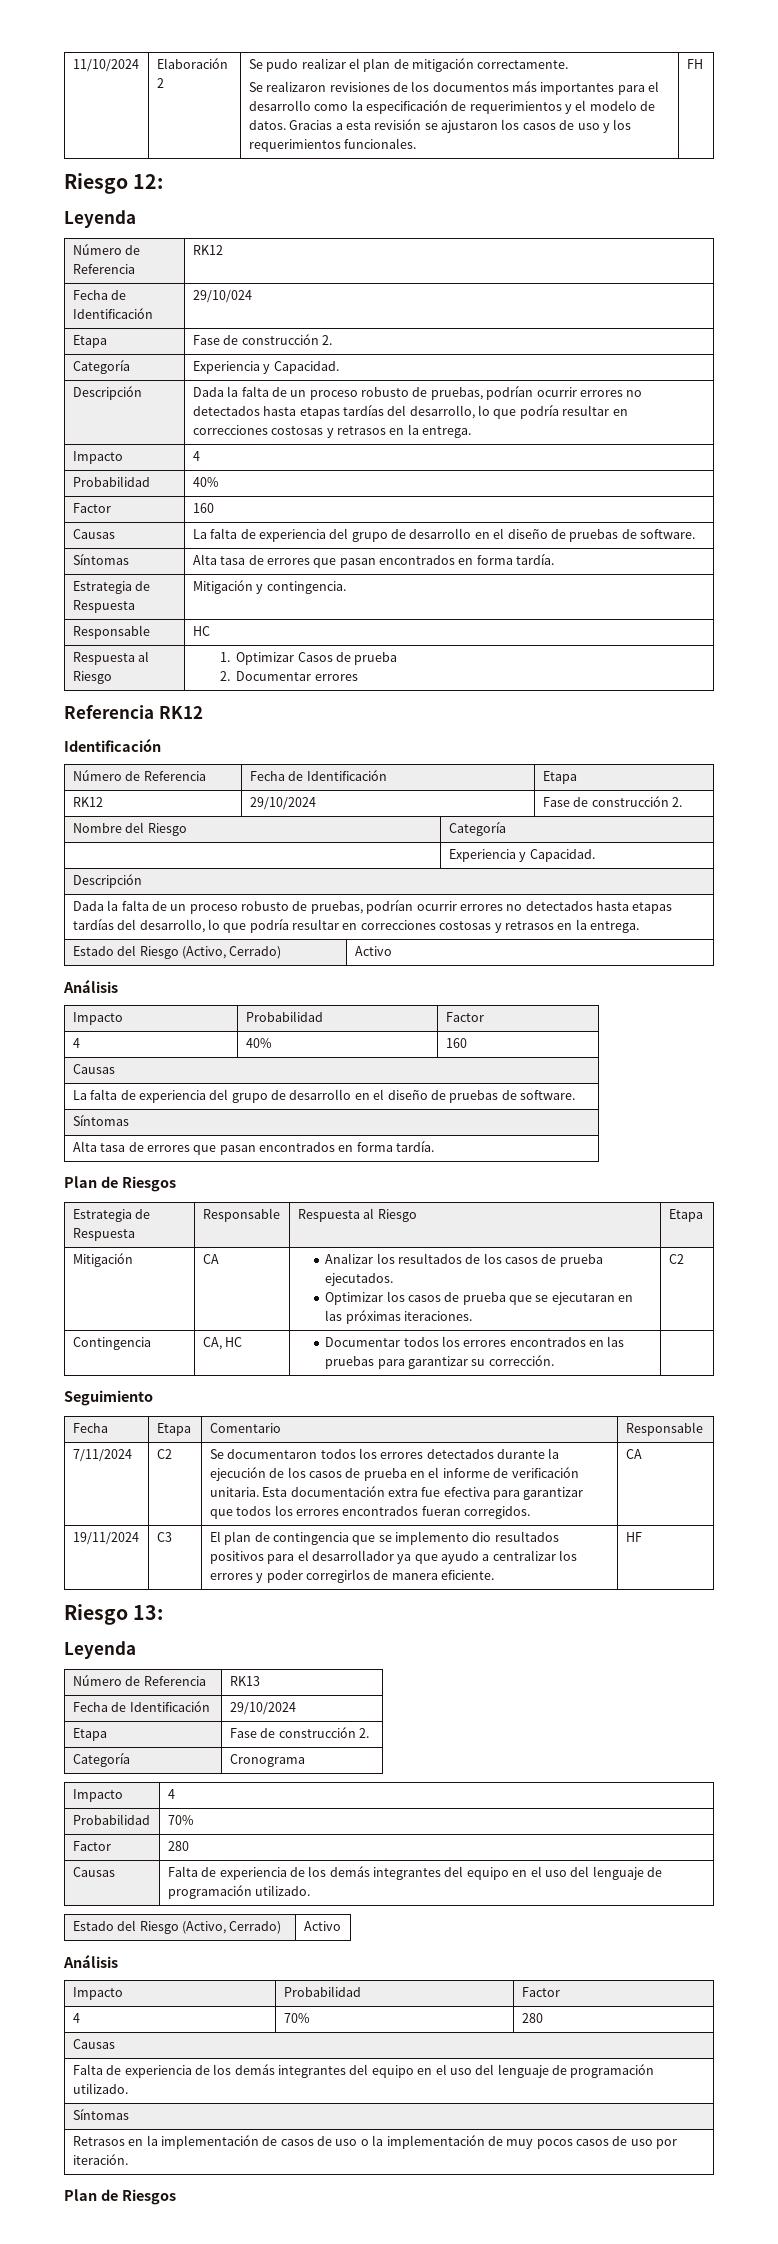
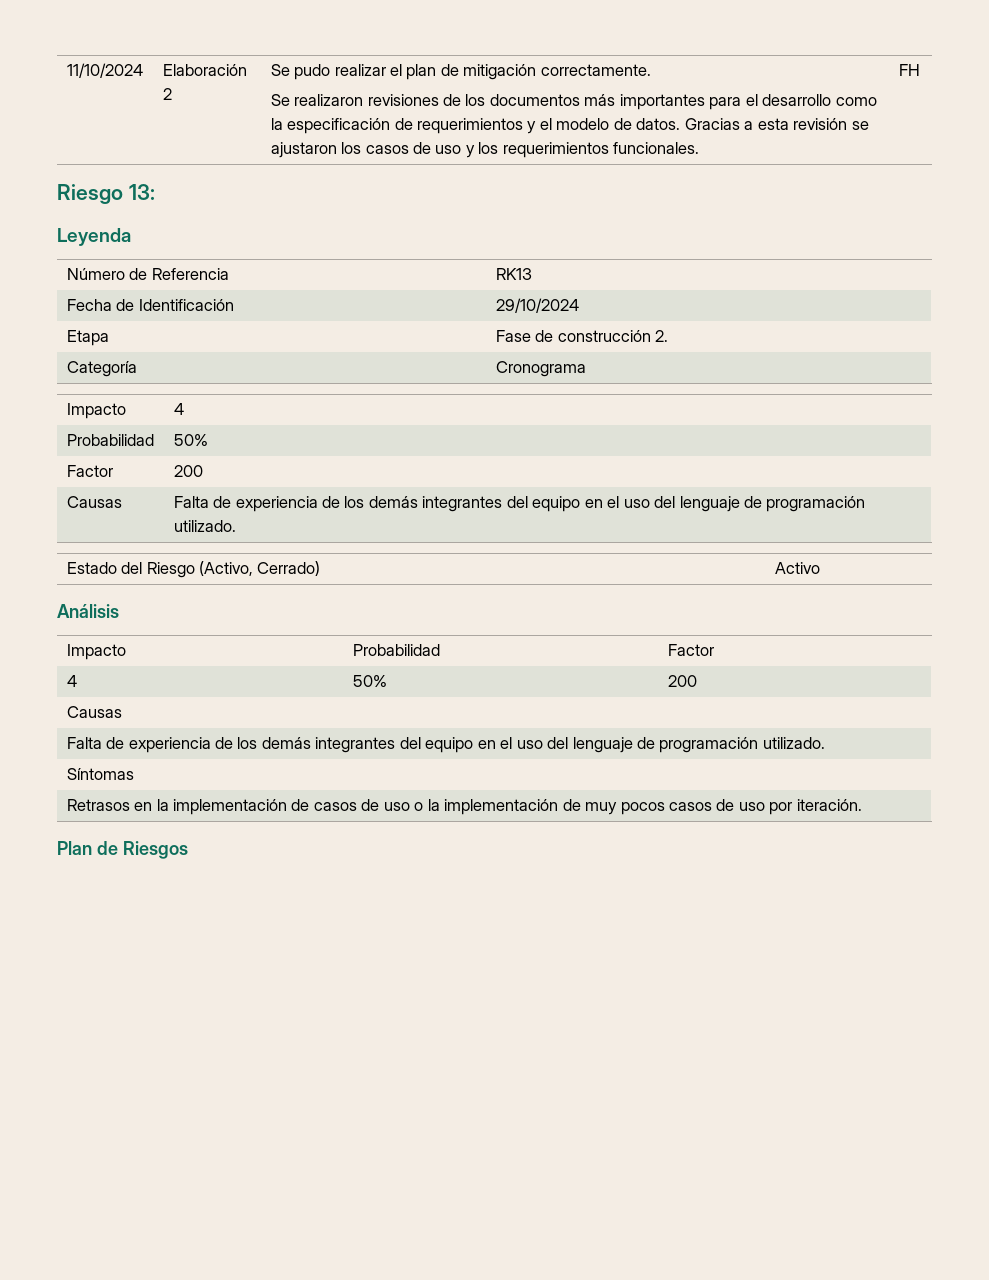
[64,173,164,194] [64,210,136,228] [72,243,141,255] [72,264,135,274] [192,245,223,255] [72,290,127,300] [72,308,153,319] [192,290,252,303] [72,335,107,348] [192,334,332,345] [72,359,130,374] [192,361,339,374] [72,386,142,400] [192,385,643,400] [192,404,628,419] [192,424,472,438] [72,451,123,464] [192,451,200,461] [72,476,150,487] [192,477,219,487] [72,503,111,513] [192,503,214,513] [72,529,115,539] [192,528,696,542] [72,553,129,565] [192,553,555,568] [72,581,151,594] [72,600,135,613] [192,580,346,594] [72,625,150,639] [192,626,210,636] [72,651,150,665] [72,671,112,684] [220,652,398,665] [220,671,358,681] [64,705,203,719] [64,738,161,752] [72,769,206,781] [249,770,387,781] [542,771,577,784] [72,797,103,807] [249,797,316,810] [542,796,682,807] [72,822,187,836] [448,821,506,836] [448,849,595,862] [72,874,142,888] [72,899,673,914] [72,918,640,933] [72,945,282,959] [354,946,392,956] [63,979,118,993] [72,1012,123,1025] [245,1011,323,1022] [445,1012,484,1022] [72,1038,80,1048] [245,1038,272,1048] [445,1038,467,1048] [72,1064,115,1074] [72,1089,576,1103] [72,1114,129,1126] [72,1140,435,1155] [64,1176,176,1192] [72,1209,151,1222] [72,1228,135,1241] [202,1208,280,1222] [297,1208,417,1222] [668,1209,703,1222] [72,1253,133,1267] [202,1254,219,1264] [325,1253,603,1267] [325,1273,394,1286] [325,1291,634,1305] [325,1310,472,1324] [668,1254,684,1264] [72,1337,151,1350] [202,1337,243,1350] [325,1336,625,1347] [325,1355,554,1369] [64,1390,153,1406] [72,1423,108,1433] [156,1423,191,1436] [209,1423,281,1433] [625,1422,703,1436] [72,1449,132,1462] [156,1449,172,1459] [209,1448,560,1459] [209,1467,579,1481] [209,1486,584,1500] [209,1505,531,1519] [625,1449,642,1459] [72,1532,139,1545] [156,1532,172,1542] [209,1531,559,1545] [209,1550,578,1564] [209,1569,495,1583] [625,1532,642,1542] // Riesgo 12: // Leyenda // Número de Referencia | RK12 // Fecha de Identificación | 29/10/024 // Etapa | Fase de construcción 2. // Categoría | Experiencia y Capacidad. // Descripción | Dada la falta de un proceso robusto de pruebas, podrían ocurrir errores no detectados hasta etapas tardías del desarrollo, lo que podría resultar en correcciones costosas y retrasos en la entrega. // Impacto | 4 // Probabilidad | 40% // Factor | 160 // Causas | La falta de experiencia del grupo de desarrollo en el diseño de pruebas de software. // Síntomas | Alta tasa de errores que pasan encontrados en forma tardía. // Estrategia de Respuesta | Mitigación y contingencia. // Responsable | HC // Respuesta al Riesgo | 1. Optimizar Casos de prueba // 2. Documentar errores // Referencia RK12 // Identificación // Número de Referencia | Fecha de Identificación | Etapa // RK12 | 29/10/2024 | Fase de construcción 2. // Nombre del Riesgo | Categoría // | Experiencia y Capacidad. // Descripción // Dada la falta de un proceso robusto de pruebas, podrían ocurrir errores no detectados hasta etapas tardías del desarrollo, lo que podría resultar en correcciones costosas y retrasos en la entrega. // Estado del Riesgo (Activo, Cerrado) | Activo // Análisis // Impacto | Probabilidad | Factor // 4 | 40% | 160 // Causas // La falta de experiencia del grupo de desarrollo en el diseño de pruebas de software. // Síntomas // Alta tasa de errores que pasan encontrados en forma tardía. // Plan de Riesgos // Estrategia de Respuesta | Responsable | Respuesta al Riesgo | Etapa // Mitigación | CA | Analizar los resultados de los casos de prueba ejecutados. // Optimizar los casos de prueba que se ejecutaran en las próximas iteraciones. | C2 // Contingencia | CA, HC | Documentar todos los errores encontrados en las pruebas para garantizar su corrección. | // Seguimiento // Fecha | Etapa | Comentario | Responsable // 7/11/2024 | C2 | Se documentaron todos los errores detectados durante la ejecución de los casos de prueba en el informe de verificación unitaria. Esta documentación extra fue efectiva para garantizar que todos los errores encontrados fueran corregidos. | CA // 19/11/2024 | C3 | El plan de contingencia que se implemento dio resultados positivos para el desarrollador ya que ayudo a centralizar los errores y poder corregirlos de manera eficiente. | HF -> (920, 70) none
[167,1815,194,1825] [72,1841,111,1851] [167,1841,189,1851] 70% // Factor | 280 -> [173,434,208,446] [66,465,113,477] [173,465,203,477] 50% // Factor | 200
[283,2013,310,2023] [521,2013,543,2023] 70% | 280 -> [352,675,387,687] [667,675,697,687] 50% | 200

